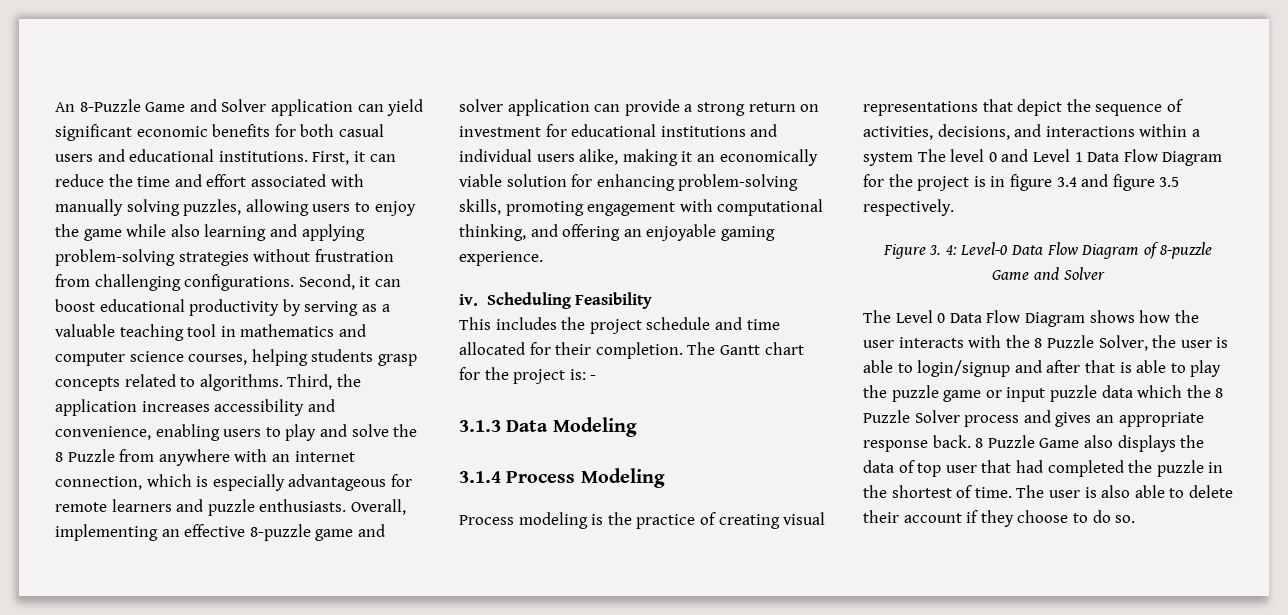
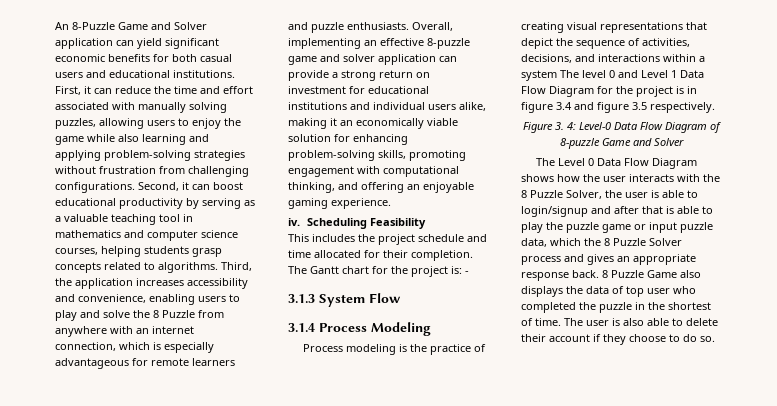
[506,417,637,437] Data Modeling -> [319,293,401,307] System Flow
[1101,385,1133,398] data -> [521,238,547,247] data,
[981,460,1043,473] that had -> [673,286,696,294] who

